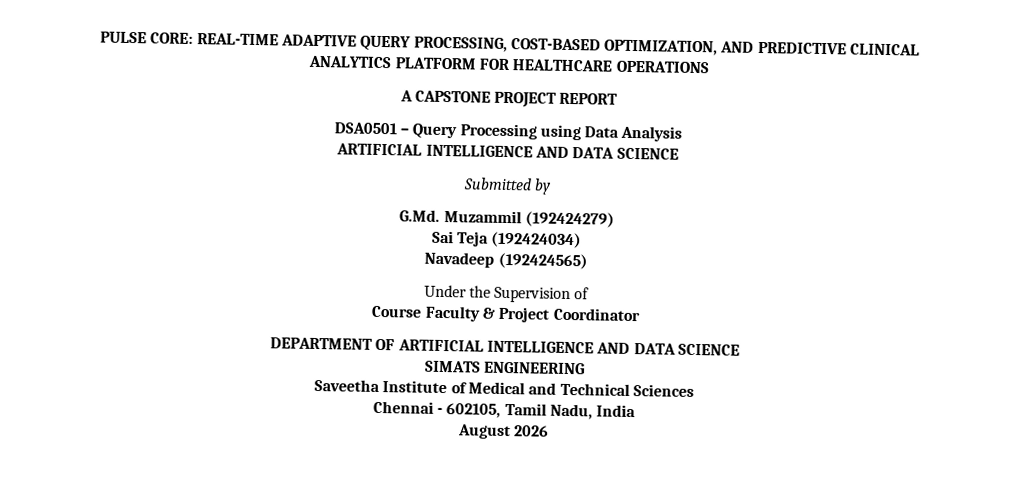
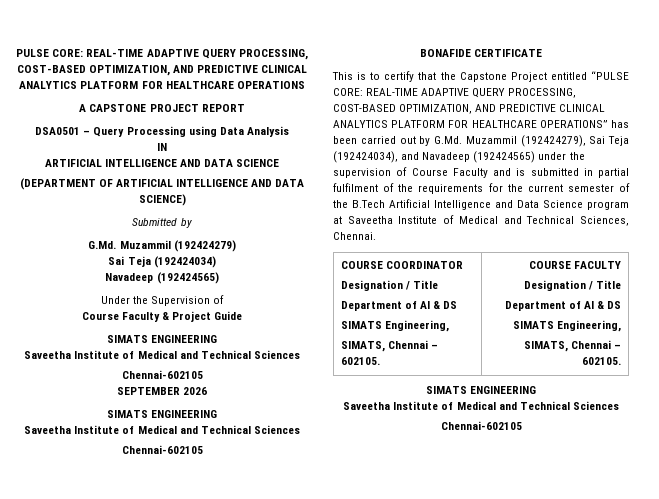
[336,143,679,160] // ARTIFICIAL INTELLIGENCE AND DATA SCIENCE -> [157,143,167,151] [44,159,280,167] [19,178,305,190] [138,194,186,206] // IN // ARTIFICIAL INTELLIGENCE AND DATA SCIENCE // (DEPARTMENT OF ARTIFICIAL INTELLIGENCE AND DATA SCIENCE)
[552,307,641,322] [270,337,740,356] [424,360,586,375] [314,378,694,397] [372,400,637,420] [456,424,550,440] Coordinator // DEPARTMENT OF ARTIFICIAL INTELLIGENCE AND DATA SCIENCE // SIMATS ENGINEERING // Saveetha Institute of Medical and Technical Sciences // Chennai - 602105, Tamil Nadu, India // August 2026 -> [214,311,243,320] [106,335,218,343] [24,350,300,359] [121,370,203,379] [116,387,208,395] [106,410,218,418] [24,425,300,434] [121,445,203,454] [419,49,543,57] [332,71,629,82] [333,88,577,98] [333,104,606,114] [333,120,629,128] [333,135,629,147] [333,151,585,163] [333,167,629,178] [333,183,630,194] [333,199,629,210] [333,215,629,226] [333,232,376,240] [341,261,464,269] [341,280,439,291] [341,301,458,311] [341,320,450,332] [341,340,439,352] [341,357,381,365] [528,261,621,269] [523,280,621,291] [504,301,621,311] [512,320,621,332] [523,340,621,352] [581,357,621,365] [425,386,537,394] [343,401,619,410] [440,421,522,430] Guide // SIMATS ENGINEERING // Saveetha Institute of Medical and Technical Sciences // Chennai-602105 // SEPTEMBER 2026 // SIMATS ENGINEERING // Saveetha Institute of Medical and Technical Sciences // Chennai-602105 // BONAFIDE CERTIFICATE // This is to certify that the Capstone Project entitled “PULSE CORE: REAL-TIME ADAPTIVE QUERY PROCESSING, COST-BASED OPTIMIZATION, AND PREDICTIVE CLINICAL ANALYTICS PLATFORM FOR HEALTHCARE OPERATIONS” has been carried out by G.Md. Muzammil (192424279), Sai Teja (192424034), and Navadeep (192424565) under the supervision of Course Faculty and is submitted in partial fulfilment of the requirements for the current semester of the B.Tech Artificial Intelligence and Data Science program at Saveetha Institute of Medical and Technical Sciences, Chennai. // COURSE COORDINATOR // Designation / Title // Department of AI & DS // SIMATS Engineering, // SIMATS, Chennai – 602105. | COURSE FACULTY // Designation / Title // Department of AI & DS // SIMATS Engineering, // SIMATS, Chennai – 602105. // SIMATS ENGINEERING // Saveetha Institute of Medical and Technical Sciences // Chennai-602105

